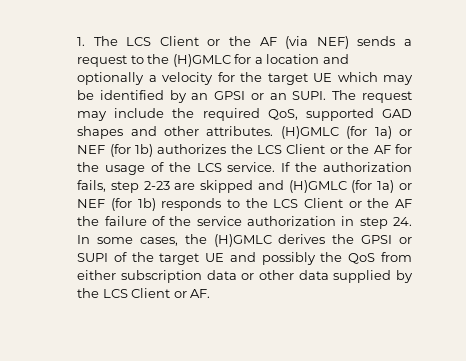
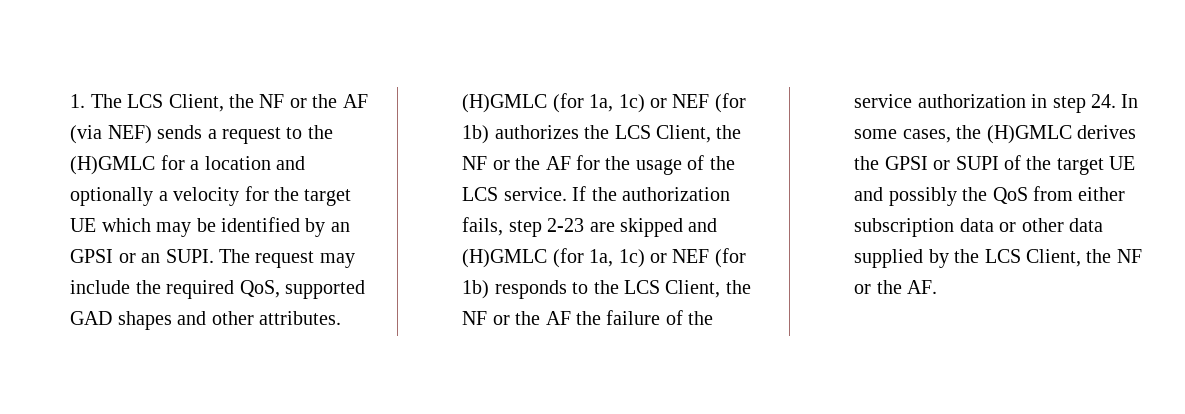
[159,36,199,46] Client -> [168,94,285,112] Client, the NF
[374,126,392,139] 1a) -> [589,94,645,113] 1a, 1c)
[286,144,326,154] Client -> [656,125,742,143] [462,156,488,170] Client, the NF
[377,180,395,193] 1a) -> [589,249,645,268] 1a, 1c)
[303,198,343,208] Client -> [665,280,751,298] [462,311,488,325] Client, the NF
[131,288,187,298] Client or -> [1026,249,1142,267] [854,280,902,294] Client, the NF or the

